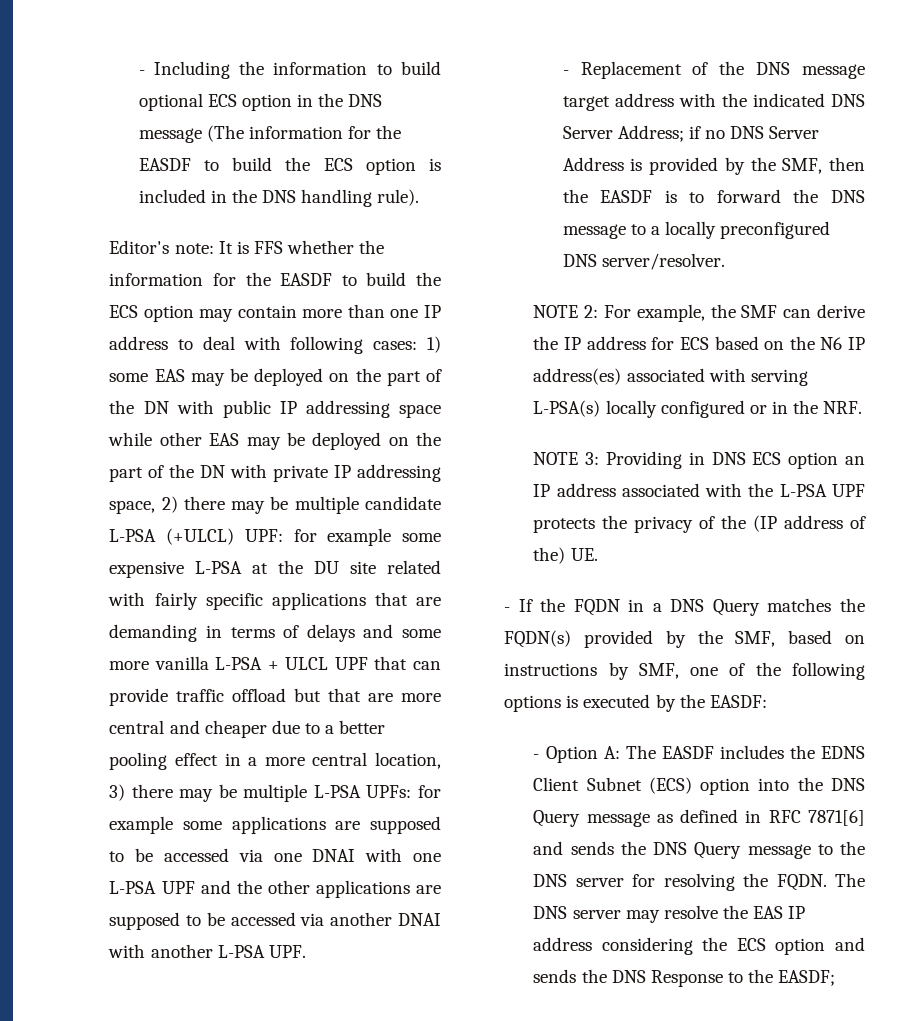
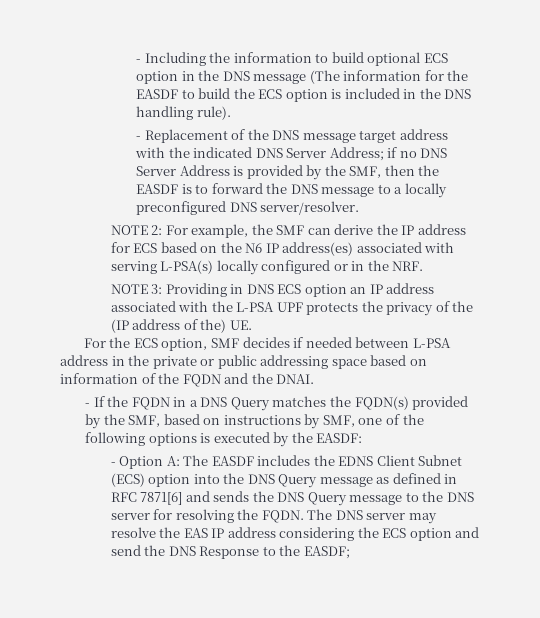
[109,240,385,254] [109,272,441,286] [109,304,442,322] [109,336,441,354] [109,368,442,386] [109,400,441,418] [108,432,441,450] [109,464,442,482] [109,496,442,514] [109,528,442,546] [109,560,441,578] [108,592,441,610] [109,624,441,642] [109,656,442,670] [109,688,441,706] [109,720,386,738] [109,752,441,770] [109,784,442,802] [109,816,441,834] [109,848,441,862] [109,880,441,898] [109,912,442,930] [108,944,306,958] // Editor's note: It is FFS whether the information for the EASDF to build the ECS option may contain more than one IP address to deal with following cases: 1) some EAS may be deployed on the part of the DN with public IP addressing space while other EAS may be deployed on the part of the DN with private IP addressing space, 2) there may be multiple candidate L-PSA (+ULCL) UPF: for example some expensive L-PSA at the DU site related with fairly specific applications that are demanding in terms of delays and some more vanilla L-PSA + ULCL UPF that can provide traffic offload but that are more central and cheaper due to a better pooling effect in a more central location, 3) there may be multiple L-PSA UPFs: for example some applications are supposed to be accessed via one DNAI with one L-PSA UPF and the other applications are supposed to be accessed via another DNAI with another L-PSA UPF. -> (231, 113) none
(598, 554) none -> [83,337,451,351] [60,355,427,369] [60,373,315,387] // For the ECS option, SMF decides if needed between L-PSA address in the private or public addressing space based on information of the FQDN and the DNAI.
[533,969,577,983] sends -> [110,545,141,556] send

